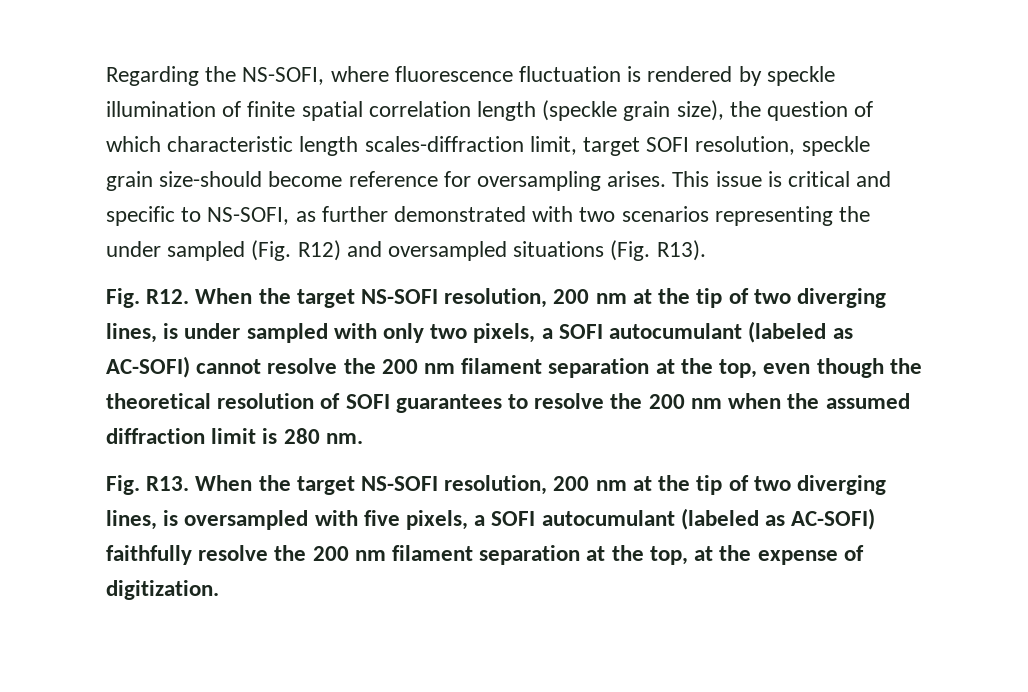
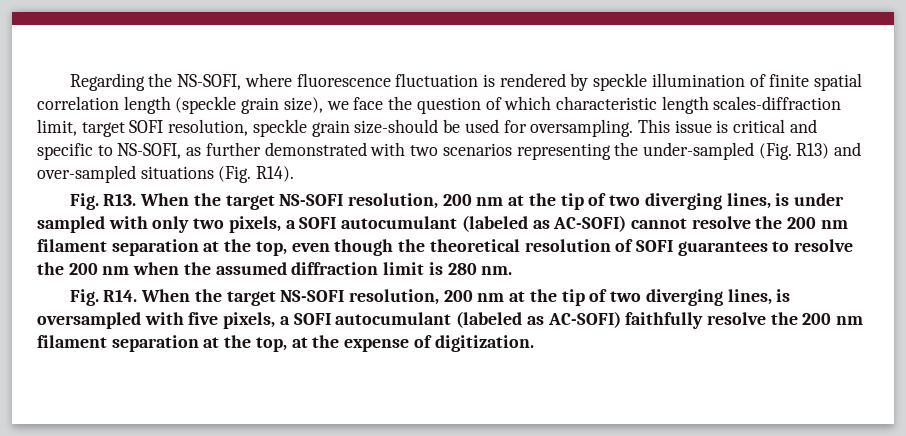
(724, 110) none -> [326,97,384,110] we face
[268,171,667,191] become reference for oversampling arises. -> [443,119,634,137] be used for oversampling.
[106,240,508,261] under sampled (Fig. R12) and oversampled -> [642,142,862,160] [37,165,136,183] under-sampled (Fig. R13) and over-sampled
[656,240,706,261] [106,288,190,308] R13). // Fig. R12. -> [256,166,295,182] [69,193,137,210] R14). // Fig. R13.
[146,476,190,491] R13. -> [103,289,138,302] R14.

